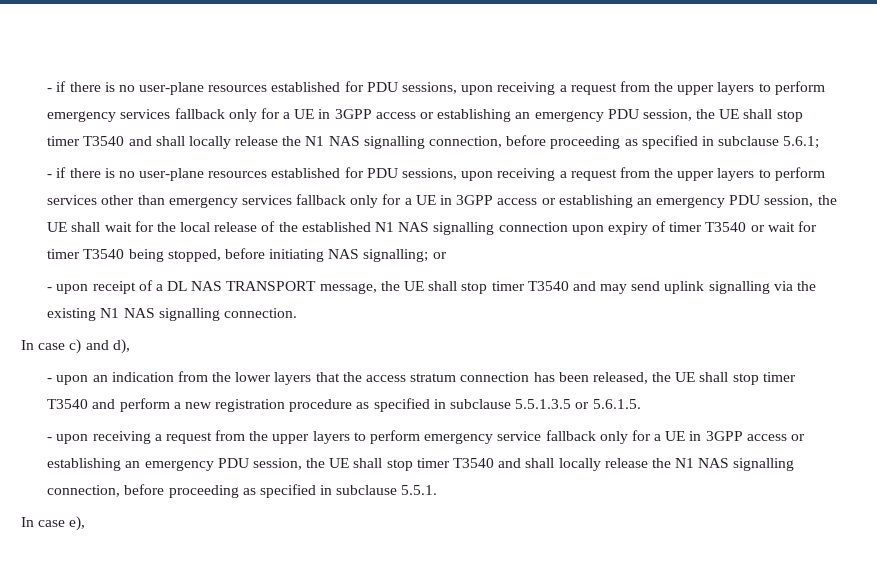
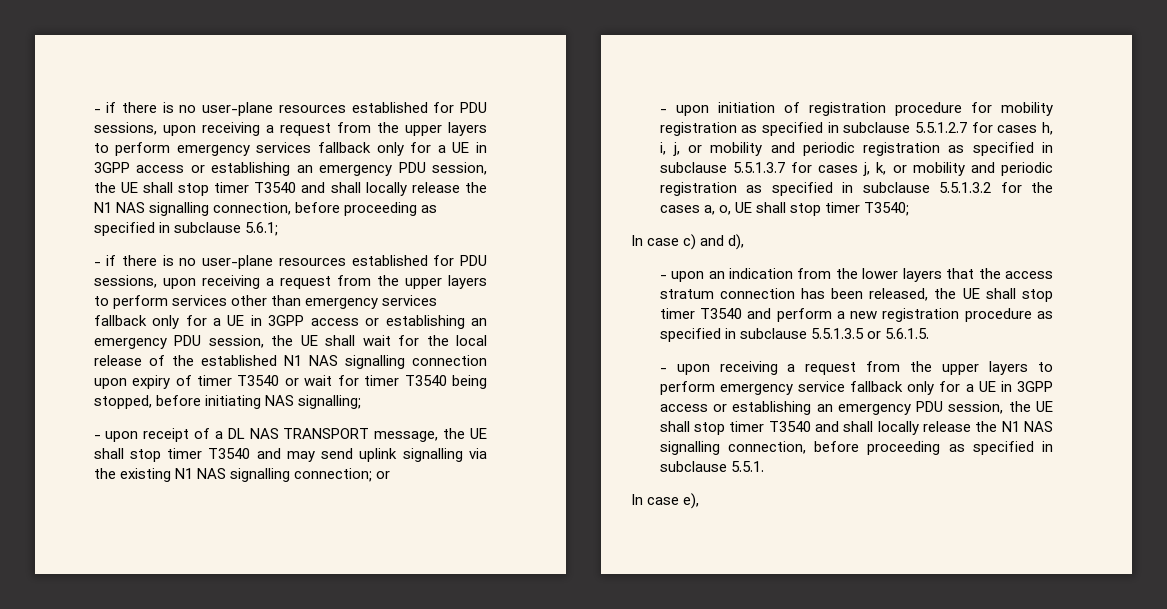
[432,252,447,259] or -> (361, 402) none
[223,308,297,318] connection. -> [293,468,390,482] [659,102,1053,116] [659,122,1053,136] [659,142,1053,156] [659,162,1053,176] [659,182,1053,196] [659,202,909,216] connection; or // - upon initiation of registration procedure for mobility registration as specified in subclause 5.5.1.2.7 for cases h, i, j, or mobility and periodic registration as specified in subclause 5.5.1.3.7 for cases j, k, or mobility and periodic registration as specified in subclause 5.5.1.3.2 for the cases a, o, UE shall stop timer T3540;

